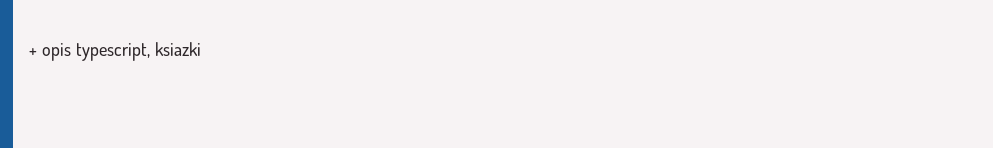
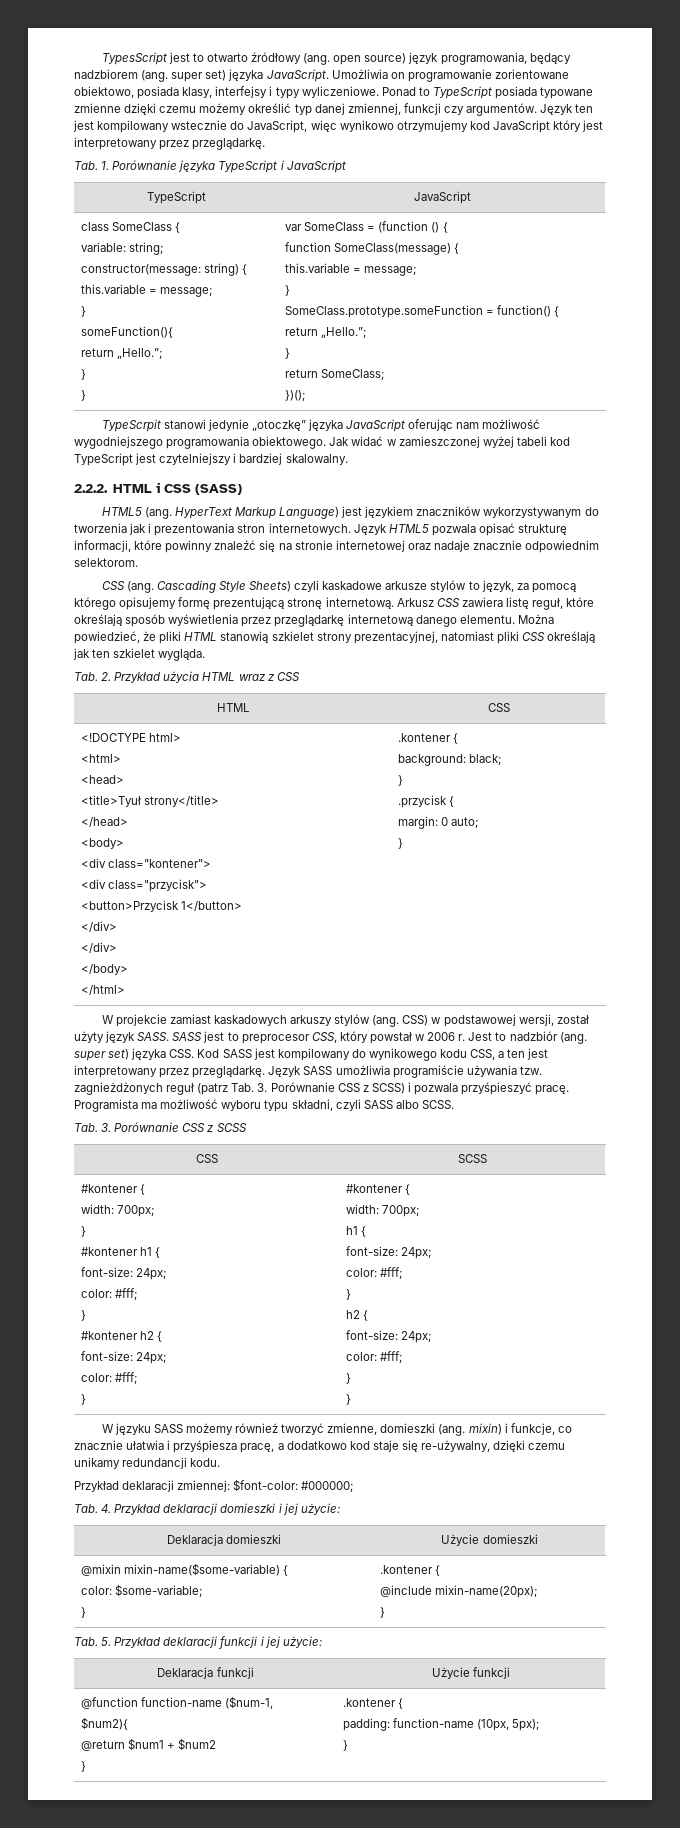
[29,42,201,61] + opis typescript, ksiazki -> [101,52,571,65] [74,69,569,82] [74,86,594,99] [74,103,594,116] [73,120,604,133] [74,137,266,150] [74,160,346,173] [147,191,206,204] [413,191,471,204] [81,222,181,233] [81,242,164,255] [81,263,248,276] [81,284,213,297] [81,306,87,317] [81,326,174,338] [81,348,163,360] [81,369,87,380] [81,390,87,401] [285,221,448,233] [285,242,460,255] [285,263,417,276] [285,285,291,296] [285,305,560,318] [285,327,367,339] [285,348,291,359] [285,369,385,381] [285,390,306,402] [101,419,541,432] [74,436,570,449] [74,453,348,466] [74,482,242,495] [101,506,599,519] [74,523,568,536] [74,540,600,553] [74,558,138,567] [101,580,576,593] [74,597,595,610] [74,614,554,627] [74,631,596,644] [73,648,206,661] [74,671,300,683] [216,703,250,712] [487,703,510,712] [81,733,182,742] [81,754,122,763] [81,775,125,784] [81,795,220,807] [81,817,129,828] [81,838,125,849] [81,858,212,868] [81,879,208,892] [81,900,243,912] [81,921,118,933] [81,942,118,954] [81,964,129,975] [81,985,126,996] [398,733,459,744] [398,754,502,766] [398,775,404,786] [398,795,455,808] [398,816,479,829] [398,838,404,849] [101,1014,589,1027] [74,1031,587,1044] [74,1048,549,1061] [74,1065,542,1078] [74,1082,570,1095] [74,1099,454,1112] [74,1122,247,1132] [196,1154,218,1163] [457,1154,487,1163] [81,1184,146,1195] [81,1204,155,1217] [81,1226,87,1237] [81,1247,161,1258] [81,1267,167,1280] [81,1288,138,1301] [81,1310,87,1321] [81,1331,163,1342] [81,1351,167,1364] [81,1372,138,1385] [81,1394,87,1405] [346,1184,411,1195] [346,1204,420,1217] [346,1226,367,1237] [346,1246,432,1259] [346,1267,403,1280] [346,1289,352,1300] [346,1310,369,1321] [346,1330,432,1343] [346,1351,403,1364] [346,1373,352,1384] [346,1394,352,1405] [101,1423,572,1436] [74,1440,566,1453] [74,1457,221,1469] [74,1479,354,1493] [74,1503,340,1515] [166,1534,282,1546] [441,1534,538,1546] [81,1563,289,1576] [81,1584,203,1598] [81,1607,87,1618] [380,1565,441,1576] [380,1585,538,1598] [380,1607,386,1618] [74,1636,322,1649] [157,1667,254,1679] [431,1667,511,1679] [81,1696,274,1709] [81,1717,129,1730] [81,1738,217,1751] [81,1761,87,1772] [343,1698,404,1709] [343,1718,540,1731] [343,1740,349,1751] TypesScript jest to otwarto źródłowy (ang. open source) język programowania, będący nadzbiorem (ang. super set) języka JavaScript. Umożliwia on programowanie zorientowane obiektowo, posiada klasy, interfejsy i typy wyliczeniowe. Ponad to TypeScript posiada typowane zmienne dzięki czemu możemy określić typ danej zmiennej, funkcji czy argumentów. Język ten jest kompilowany wstecznie do JavaScript, więc wynikowo otrzymujemy kod JavaScript który jest interpretowany przez przeglądarkę. // Tab. 1. Porównanie języka TypeScript i JavaScript // TypeScript | JavaScript // class SomeClass { // variable: string; // constructor(message: string) { // this.variable = message; // } // someFunction(){ // return „Hello.”; // } // } | var SomeClass = (function () { // function SomeClass(message) { // this.variable = message; // } // SomeClass.prototype.someFunction = function() { // return „Hello.”; // } // return SomeClass; // })(); // TypeScrpit stanowi jedynie „otoczkę” języka JavaScript oferując nam możliwość wygodniejszego programowania obiektowego. Jak widać w zamieszczonej wyżej tabeli kod TypeScript jest czytelniejszy i bardziej skalowalny. // 2.2.2. HTML i CSS (SASS) // HTML5 (ang. HyperText Markup Language) jest językiem znaczników wykorzystywanym do tworzenia jak i prezentowania stron internetowych. Język HTML5 pozwala opisać strukturę informacji, które powinny znaleźć się na stronie internetowej oraz nadaje znacznie odpowiednim selektorom. // CSS (ang. Cascading Style Sheets) czyli kaskadowe arkusze stylów to język, za pomocą którego opisujemy formę prezentującą stronę internetową. Arkusz CSS zawiera listę reguł, które określają sposób wyświetlenia przez przeglądarkę internetową danego elementu. Można powiedzieć, że pliki HTML stanowią szkielet strony prezentacyjnej, natomiast pliki CSS określają jak ten szkielet wygląda. // Tab. 2. Przykład użycia HTML wraz z CSS // HTML | CSS // <!DOCTYPE html> // <html> // <head> // <title>Tyuł strony</title> // </head> // <body> // <div class="kontener"> // <div class="przycisk"> // <button>Przycisk 1</button> // </div> // </div> // </body> // </html> | .kontener { // background: black; // } // .przycisk { // margin: 0 auto; // } // W projekcie zamiast kaskadowych arkuszy stylów (ang. CSS) w podstawowej wersji, został użyty język SASS. SASS jest to preprocesor CSS, który powstał w 2006 r. Jest to nadzbiór (ang. super set) języka CSS. Kod SASS jest kompilowany do wynikowego kodu CSS, a ten jest interpretowany przez przeglądarkę. Język SASS umożliwia programiście używania tzw. zagnieżdżonych reguł (patrz Tab. 3. Porównanie CSS z SCSS) i pozwala przyśpieszyć pracę. Programista ma możliwość wyboru typu składni, czyli SASS albo SCSS. // Tab. 3. Porównanie CSS z SCSS // CSS | SCSS // #kontener { // width: 700px; // } // #kontener h1 { // font-size: 24px; // color: #fff; // } // #kontener h2 { // font-size: 24px; // color: #fff; // } | #kontener { // width: 700px; // h1 { // font-size: 24px; // color: #fff; // } // h2 { // font-size: 24px; // color: #fff; // } // } // W języku SASS możemy również tworzyć zmienne, domieszki (ang. mixin) i funkcje, co znacznie ułatwia i przyśpiesza pracę, a dodatkowo kod staje się re-używalny, dzięki czemu unikamy redundancji kodu. // Przykład deklaracji zmiennej: $font-color: #000000; // Tab. 4. Przykład deklaracji domieszki i jej użycie: // Deklaracja domieszki | Użycie domieszki // @mixin mixin-name($some-variable) { // color: $some-variable; // } | .kontener { // @include mixin-name(20px); // } // Tab. 5. Przykład deklaracji funkcji i jej użycie: // Deklaracja funkcji | Użycie funkcji // @function function-name ($num-1, // $num2){ // @return $num1 + $num2 // } | .kontener { // padding: function-name (10px, 5px); // }

